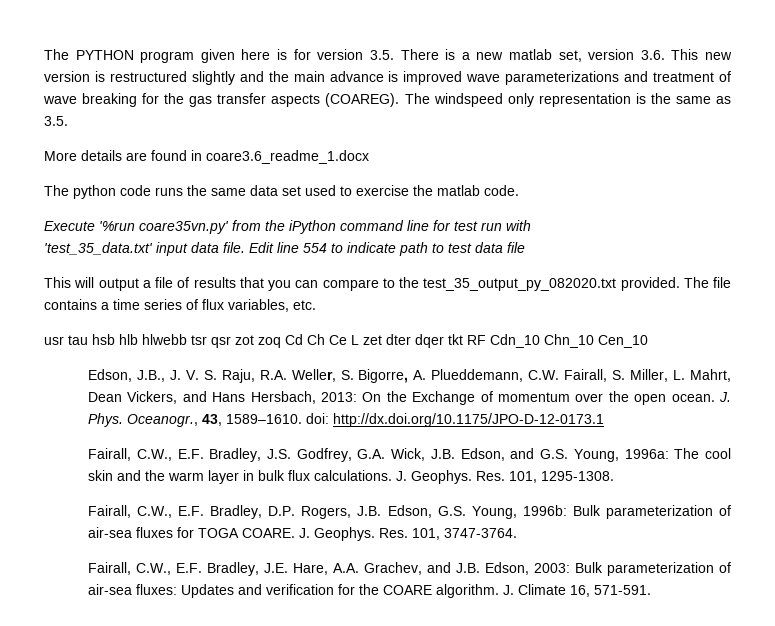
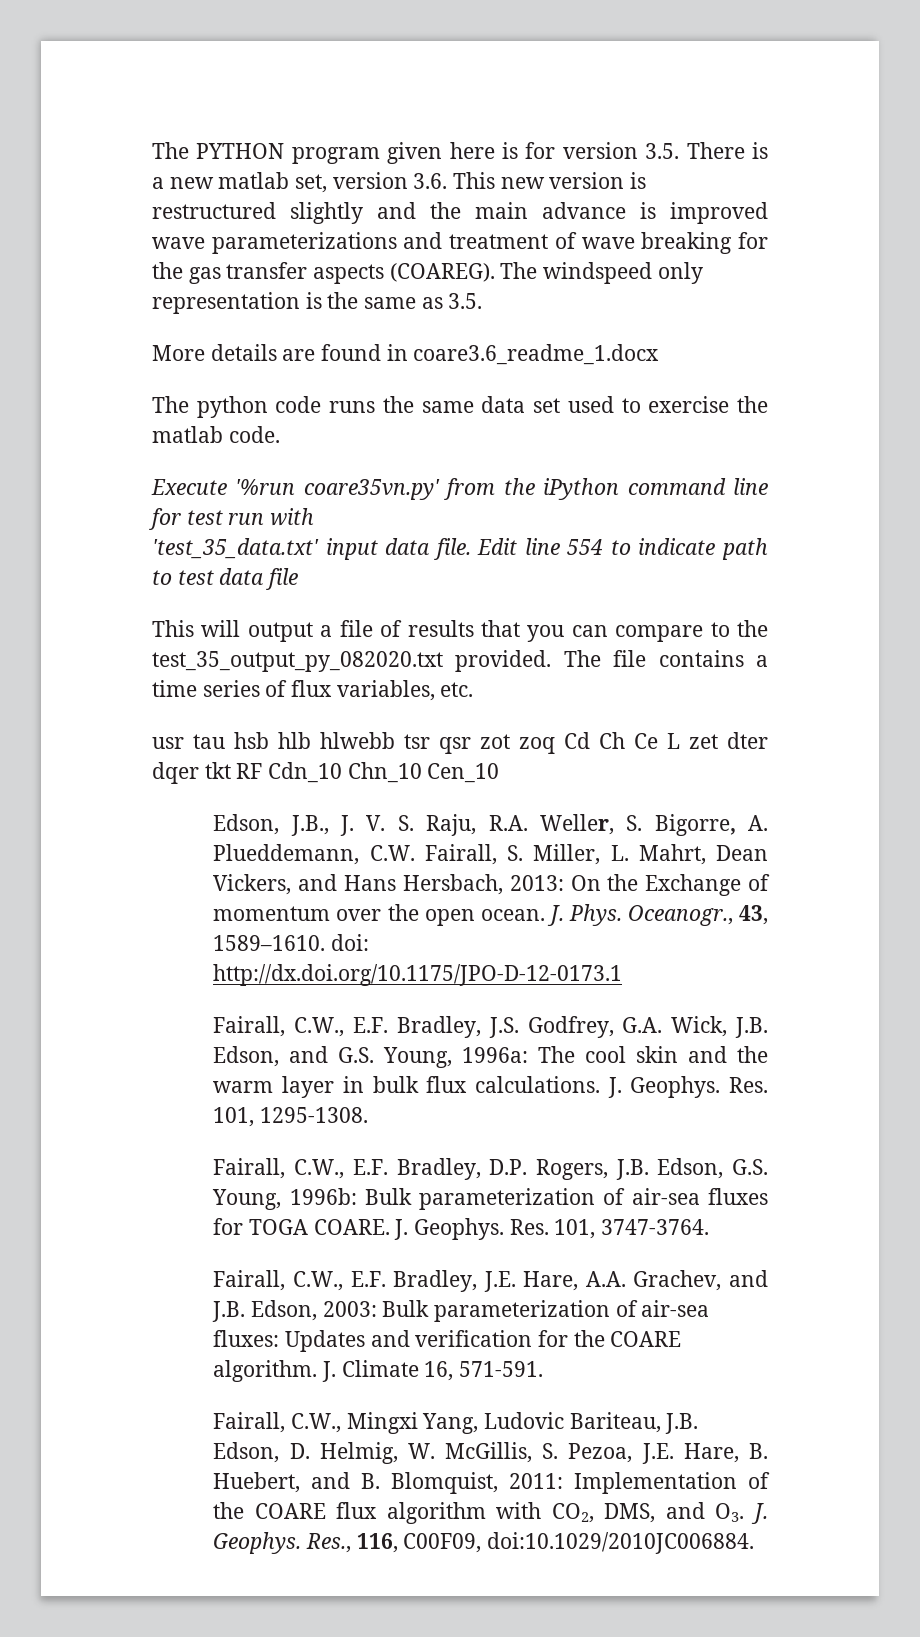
(652, 590) none -> [213,1412,699,1434] [213,1442,769,1464] [213,1472,770,1494] [213,1502,768,1524] [213,1532,755,1554] // Fairall, C.W., Mingxi Yang, Ludovic Bariteau, J.B. Edson, D. Helmig, W. McGillis, S. Pezoa, J.E. Hare, B. Huebert, and B. Blomquist, 2011: Implementation of the COARE flux algorithm with CO2, DMS, and O3. J. Geophys. Res., 116, C00F09, doi:10.1029/2010JC006884.

